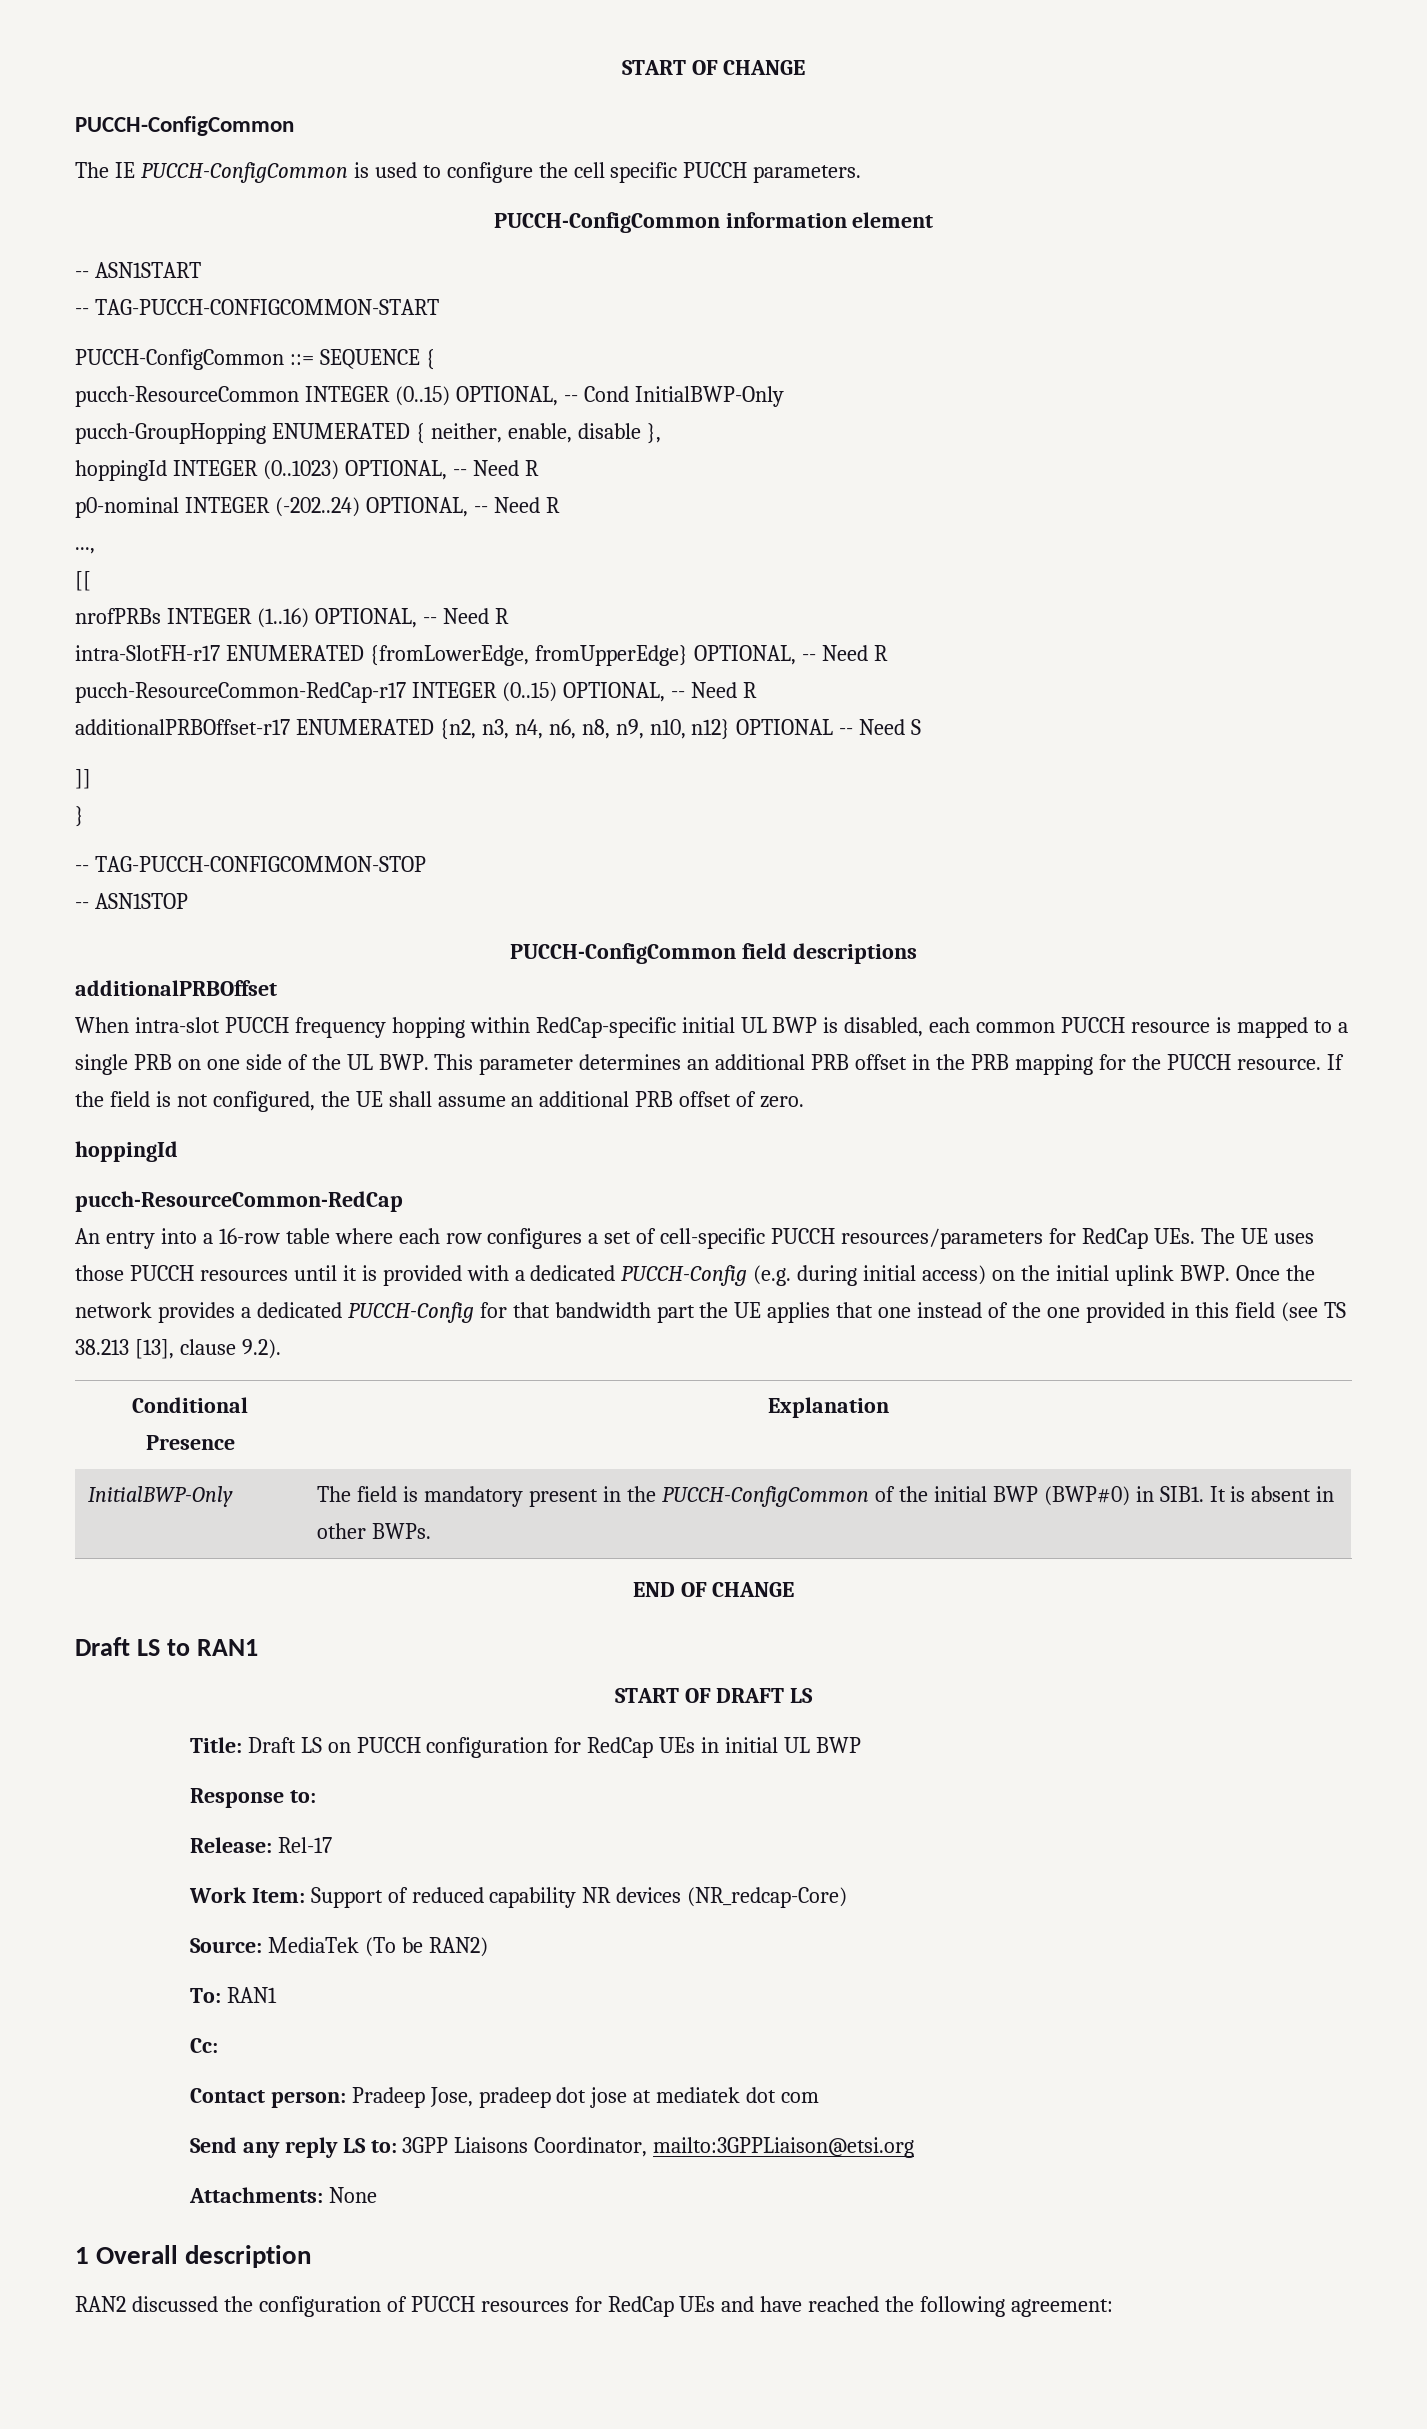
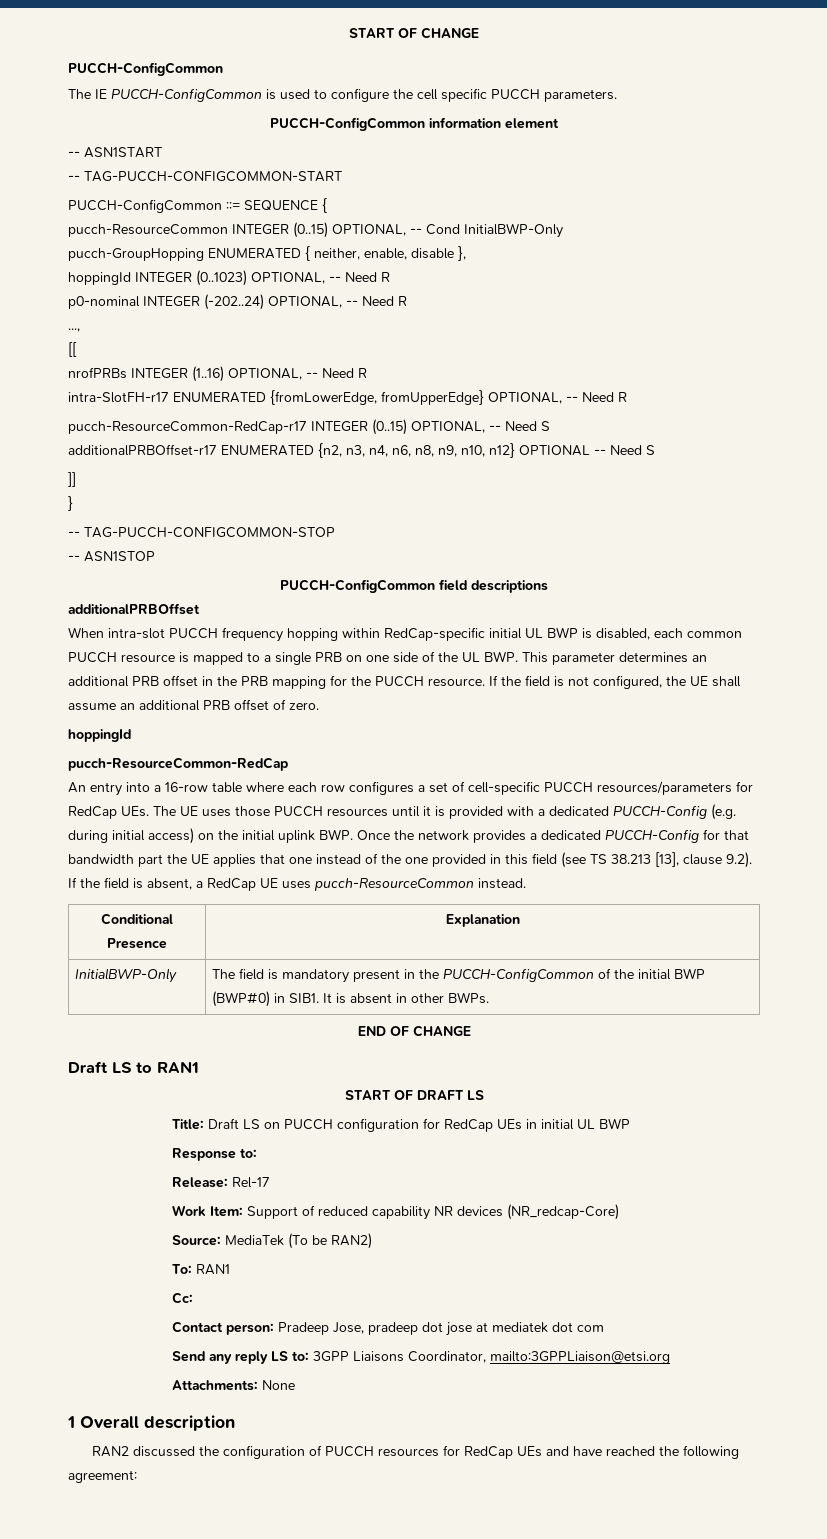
[742,682,757,698] R -> [541,421,550,431] S
(281, 1349) none -> [68,877,526,891] If the field is absent, a RedCap UE uses pucch-ResourceCommon instead.

